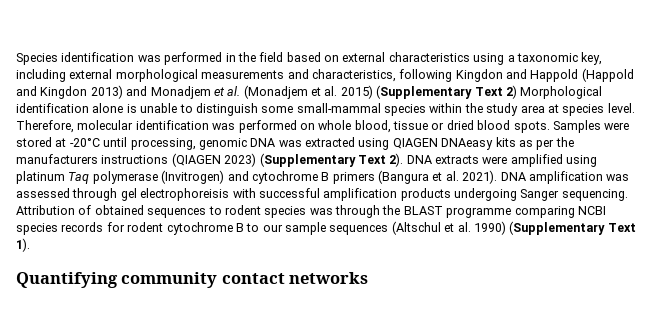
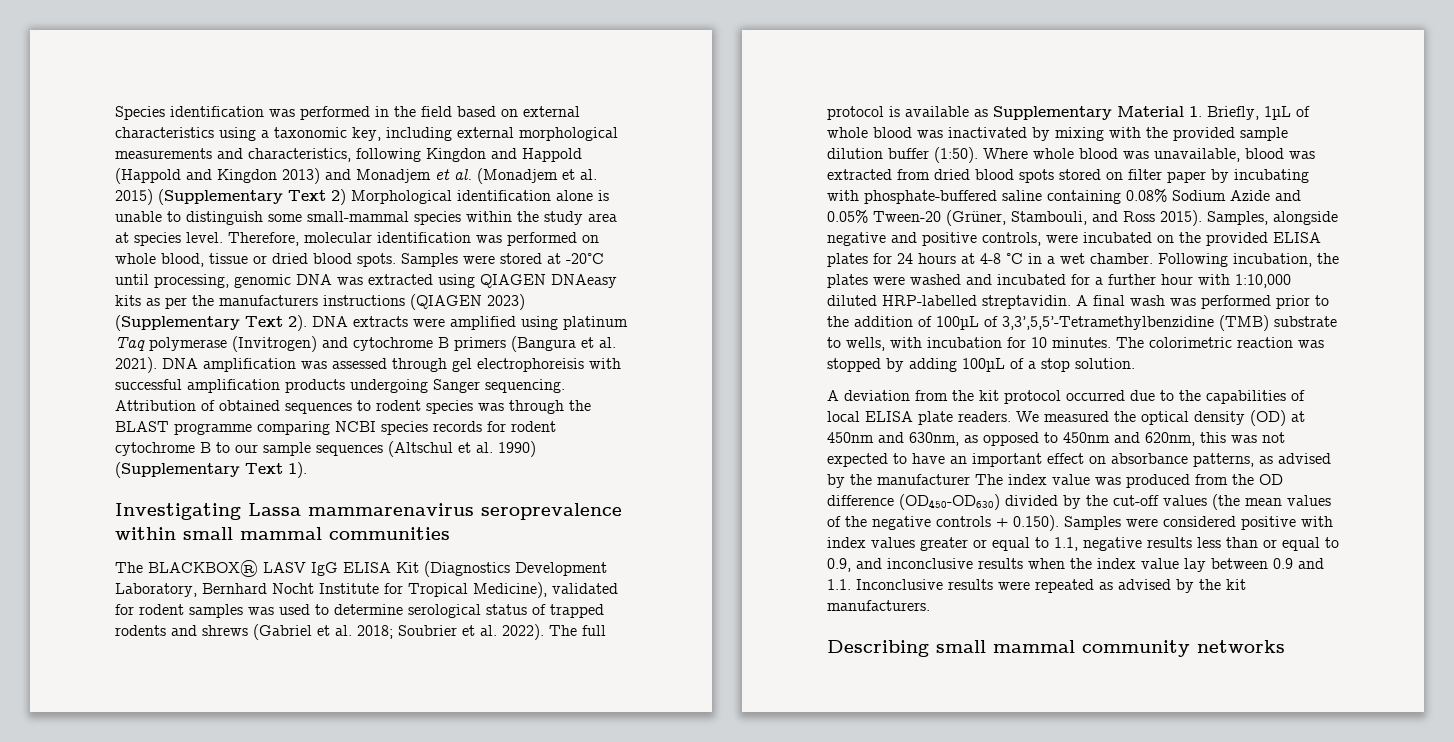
[16,272,285,288] Quantifying community contact -> [115,503,622,520] [115,527,450,540] [115,560,607,577] [115,582,618,598] [115,604,604,618] [115,624,606,640] [827,106,1310,120] [827,127,1288,141] [827,147,1315,163] [827,169,1309,183] [827,189,1301,204] [827,210,1338,226] [827,232,1321,246] [827,253,1339,267] [827,274,1291,288] [827,295,1329,309] [827,315,1337,331] [827,337,1324,351] [827,358,1135,372] [827,390,1305,404] [827,410,1305,426] [827,432,1285,446] [827,453,1331,467] [827,474,1283,488] [827,494,1331,510] [827,515,1333,531] [827,537,1339,551] [827,558,1324,572] [827,579,1246,593] [827,600,930,611] [827,640,1190,657] Investigating Lassa mammarenavirus seroprevalence within small mammal communities // The BLACKBOX® LASV IgG ELISA Kit (Diagnostics Development Laboratory, Bernhard Nocht Institute for Tropical Medicine), validated for rodent samples was used to determine serological status of trapped rodents and shrews (Gabriel et al. 2018; Soubrier et al. 2022). The full protocol is available as Supplementary Material 1. Briefly, 1µL of whole blood was inactivated by mixing with the provided sample dilution buffer (1:50). Where whole blood was unavailable, blood was extracted from dried blood spots stored on filter paper by incubating with phosphate-buffered saline containing 0.08% Sodium Azide and 0.05% Tween-20 (Grüner, Stambouli, and Ross 2015). Samples, alongside negative and positive controls, were incubated on the provided ELISA plates for 24 hours at 4-8 °C in a wet chamber. Following incubation, the plates were washed and incubated for a further hour with 1:10,000 diluted HRP-labelled streptavidin. A final wash was performed prior to the addition of 100µL of 3,3’,5,5’-Tetramethylbenzidine (TMB) substrate to wells, with incubation for 10 minutes. The colorimetric reaction was stopped by adding 100µL of a stop solution. // A deviation from the kit protocol occurred due to the capabilities of local ELISA plate readers. We measured the optical density (OD) at 450nm and 630nm, as opposed to 450nm and 620nm, this was not expected to have an important effect on absorbance patterns, as advised by the manufacturer The index value was produced from the OD difference (OD450-OD630) divided by the cut-off values (the mean values of the negative controls + 0.150). Samples were considered positive with index values greater or equal to 1.1, negative results less than or equal to 0.9, and inconclusive results when the index value lay between 0.9 and 1.1. Inconclusive results were repeated as advised by the kit manufacturers. // Describing small mammal community

